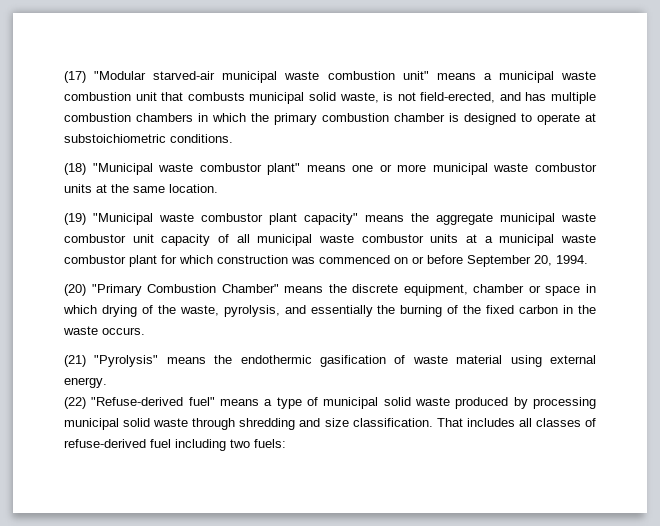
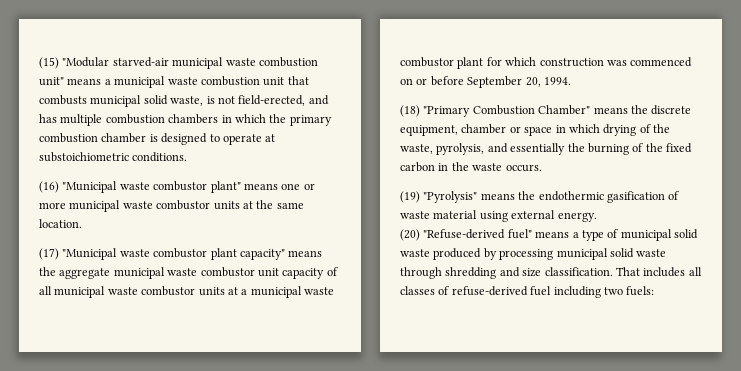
[64,71,86,83] (17) -> [39,57,59,69] (15)
[64,163,86,175] (18) -> [39,181,59,193] (16)
[64,213,86,225] (19) -> [39,248,59,260] (17)
[64,284,86,296] (20) -> [400,105,420,117] (18)
[64,355,86,367] (21) -> [400,191,420,203] (19)
[64,397,86,409] (22) -> [400,229,420,241] (20)

